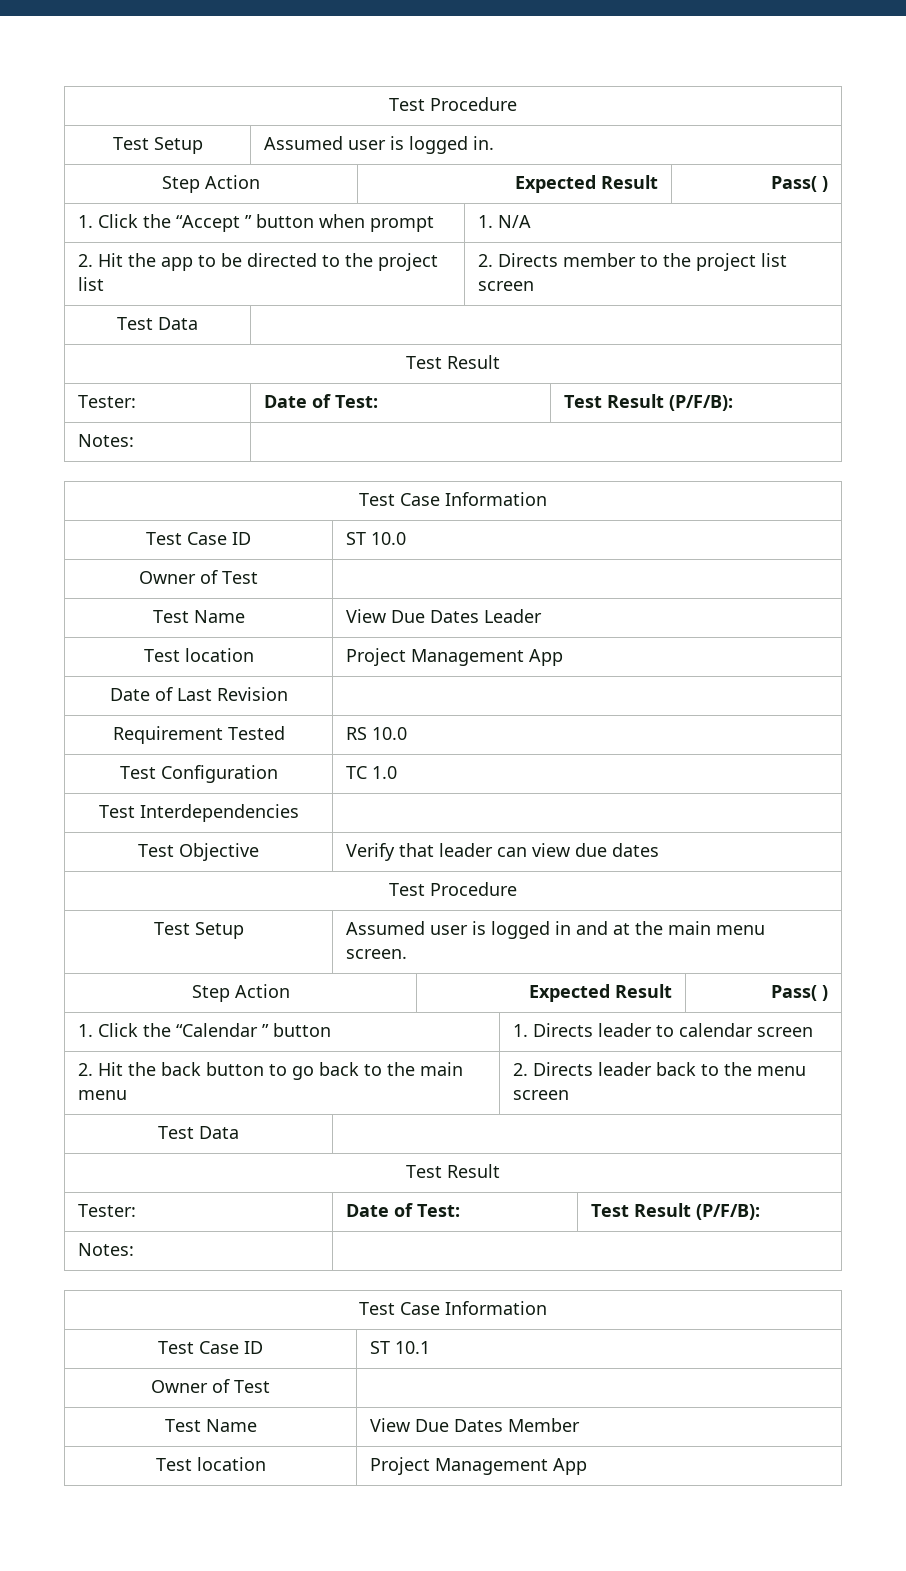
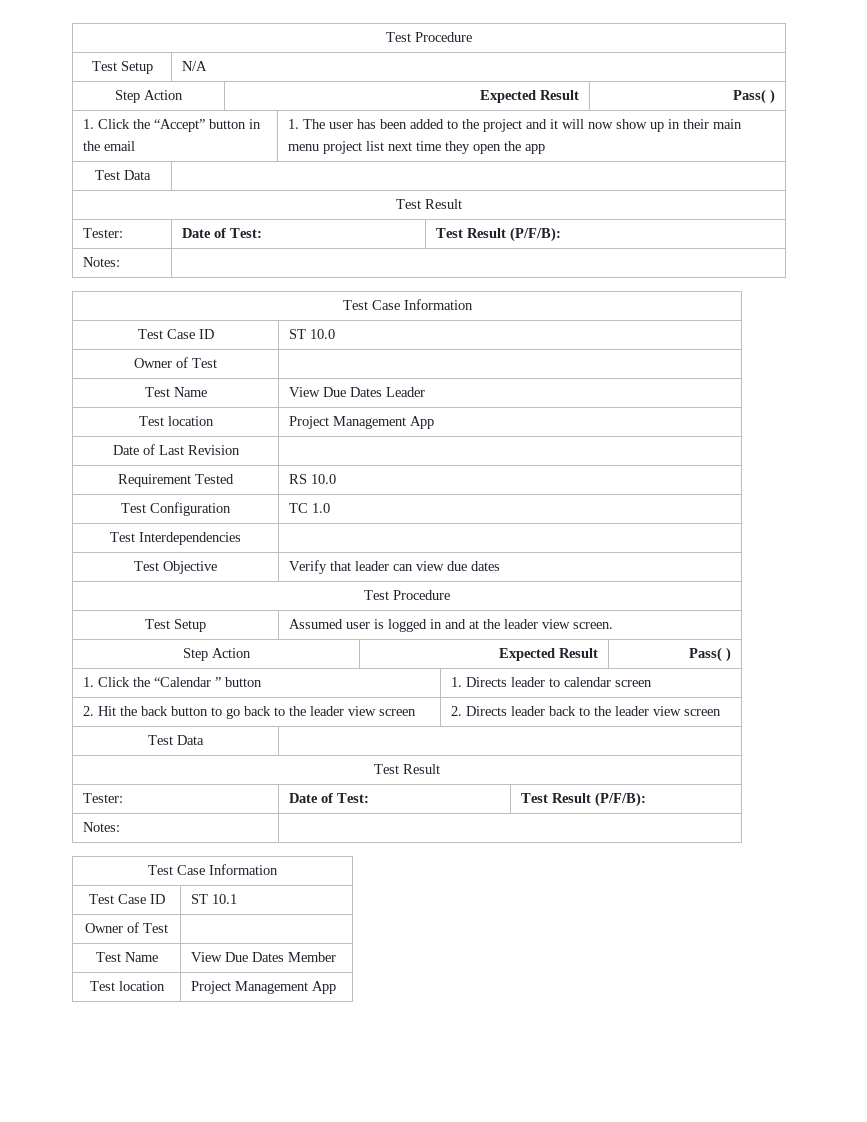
[389,97,517,111] [112,137,203,154] [263,136,494,154] [162,175,260,193] [515,175,659,193] [771,176,829,192] [77,214,434,232] [477,215,531,228] [77,253,438,271] [77,277,104,291] [477,253,787,271] [477,281,534,291] Test Procedure // Test Setup | Assumed user is logged in. // Step Action | Expected Result | Pass( ) // 1. Click the “Accept ” button when prompt | 1. N/A // 2. Hit the app to be directed to the project list | 2. Directs member to the project list screen -> [386,32,472,42] [91,61,153,74] [182,61,208,71] [115,90,183,103] [479,90,579,103] [732,89,775,104] [83,119,262,132] [83,141,136,151] [288,119,743,132] [288,141,546,154] Test Procedure // Test Setup | N/A // Step Action | Expected Result | Pass( ) // 1. Click the “Accept” button in the email | 1. The user has been added to the project and it will now show up in their main menu project list next time they open the app
[667,921,765,935] main menu -> [504,619,571,629] leader view
[419,1062,463,1076] [77,1090,127,1100] main menu -> [310,706,417,716] leader view screen
[756,1066,806,1076] menu -> [615,706,682,716] leader view

